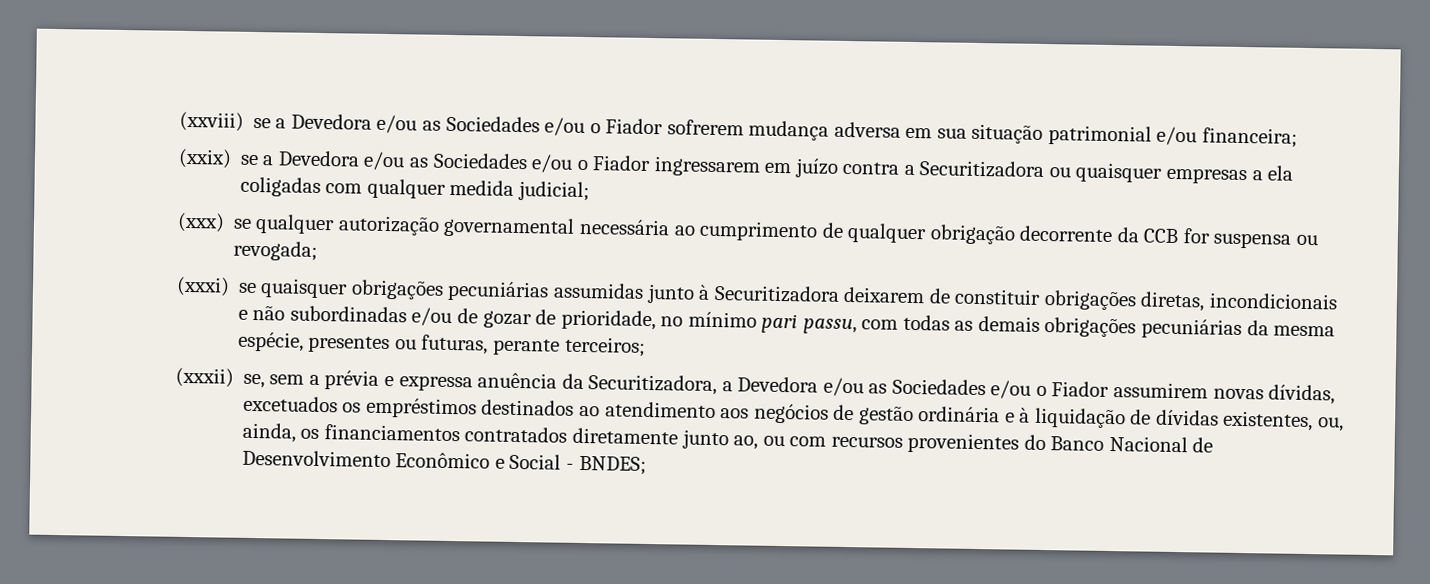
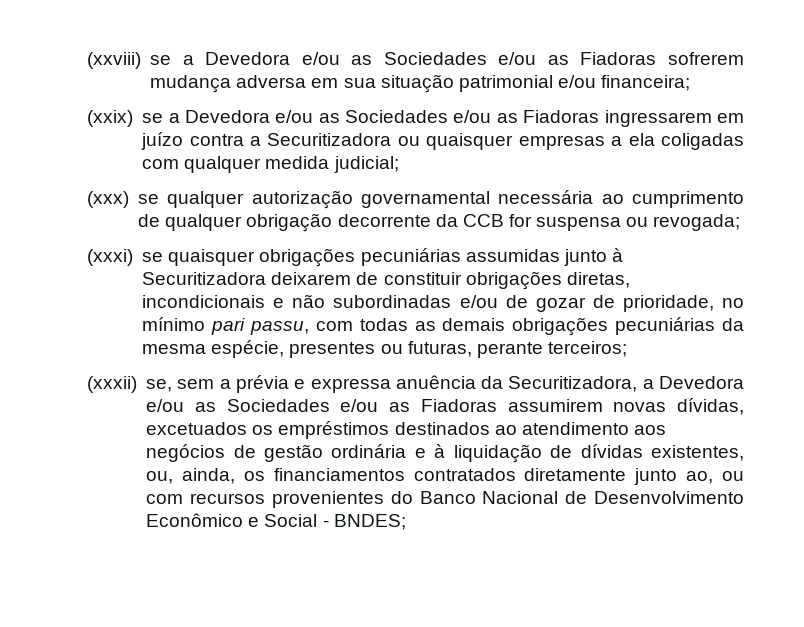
[589,118,664,135] o Fiador -> [547,52,657,65] as Fiadoras
[576,155,652,172] o Fiador -> [496,110,600,123] as Fiadoras
[1035,381,1110,398] o Fiador -> [389,399,497,412] as Fiadoras

